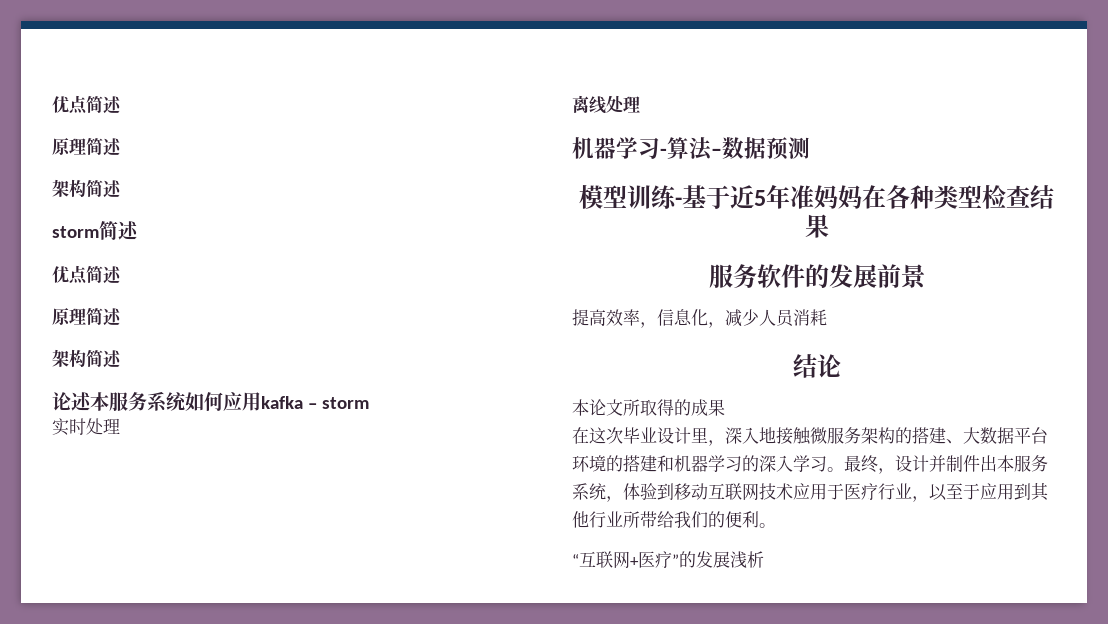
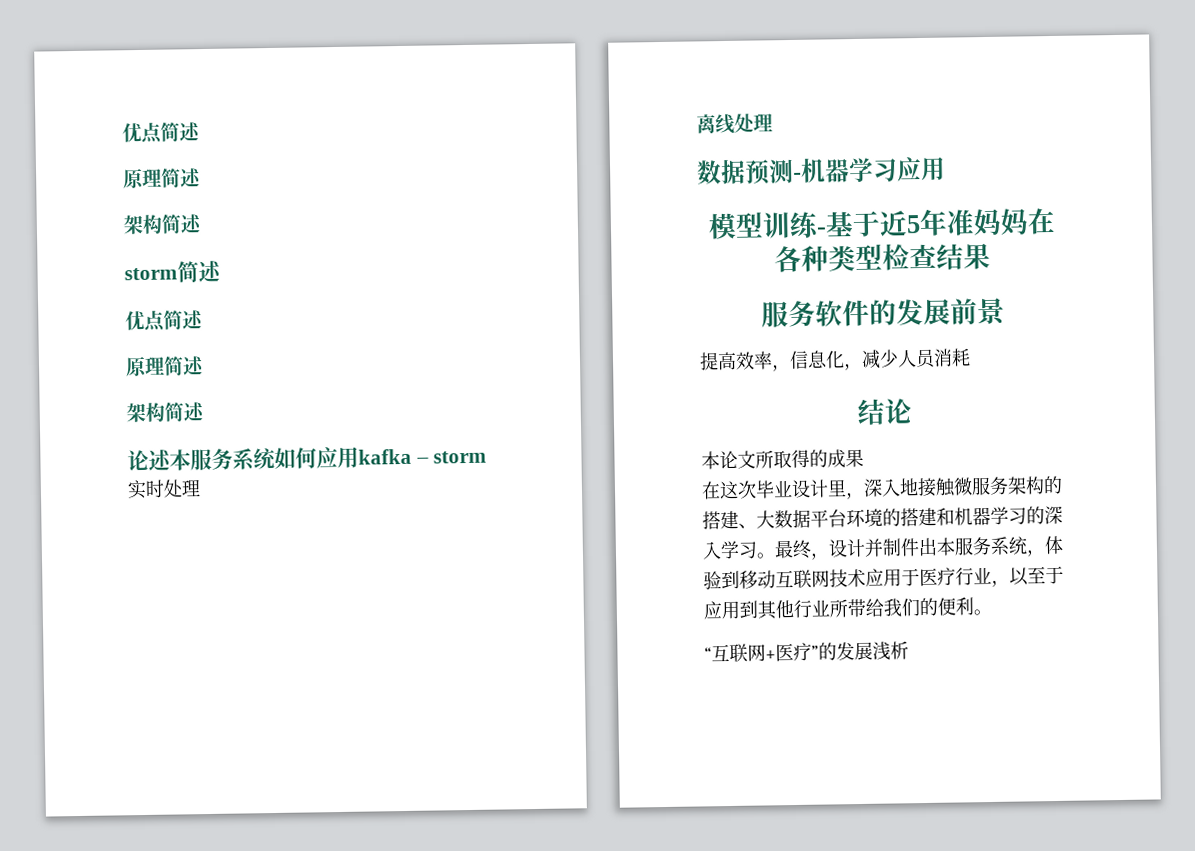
[572,137,810,161] 机器学习-算法–数据预测 -> [696,156,946,185] 数据预测-机器学习应用

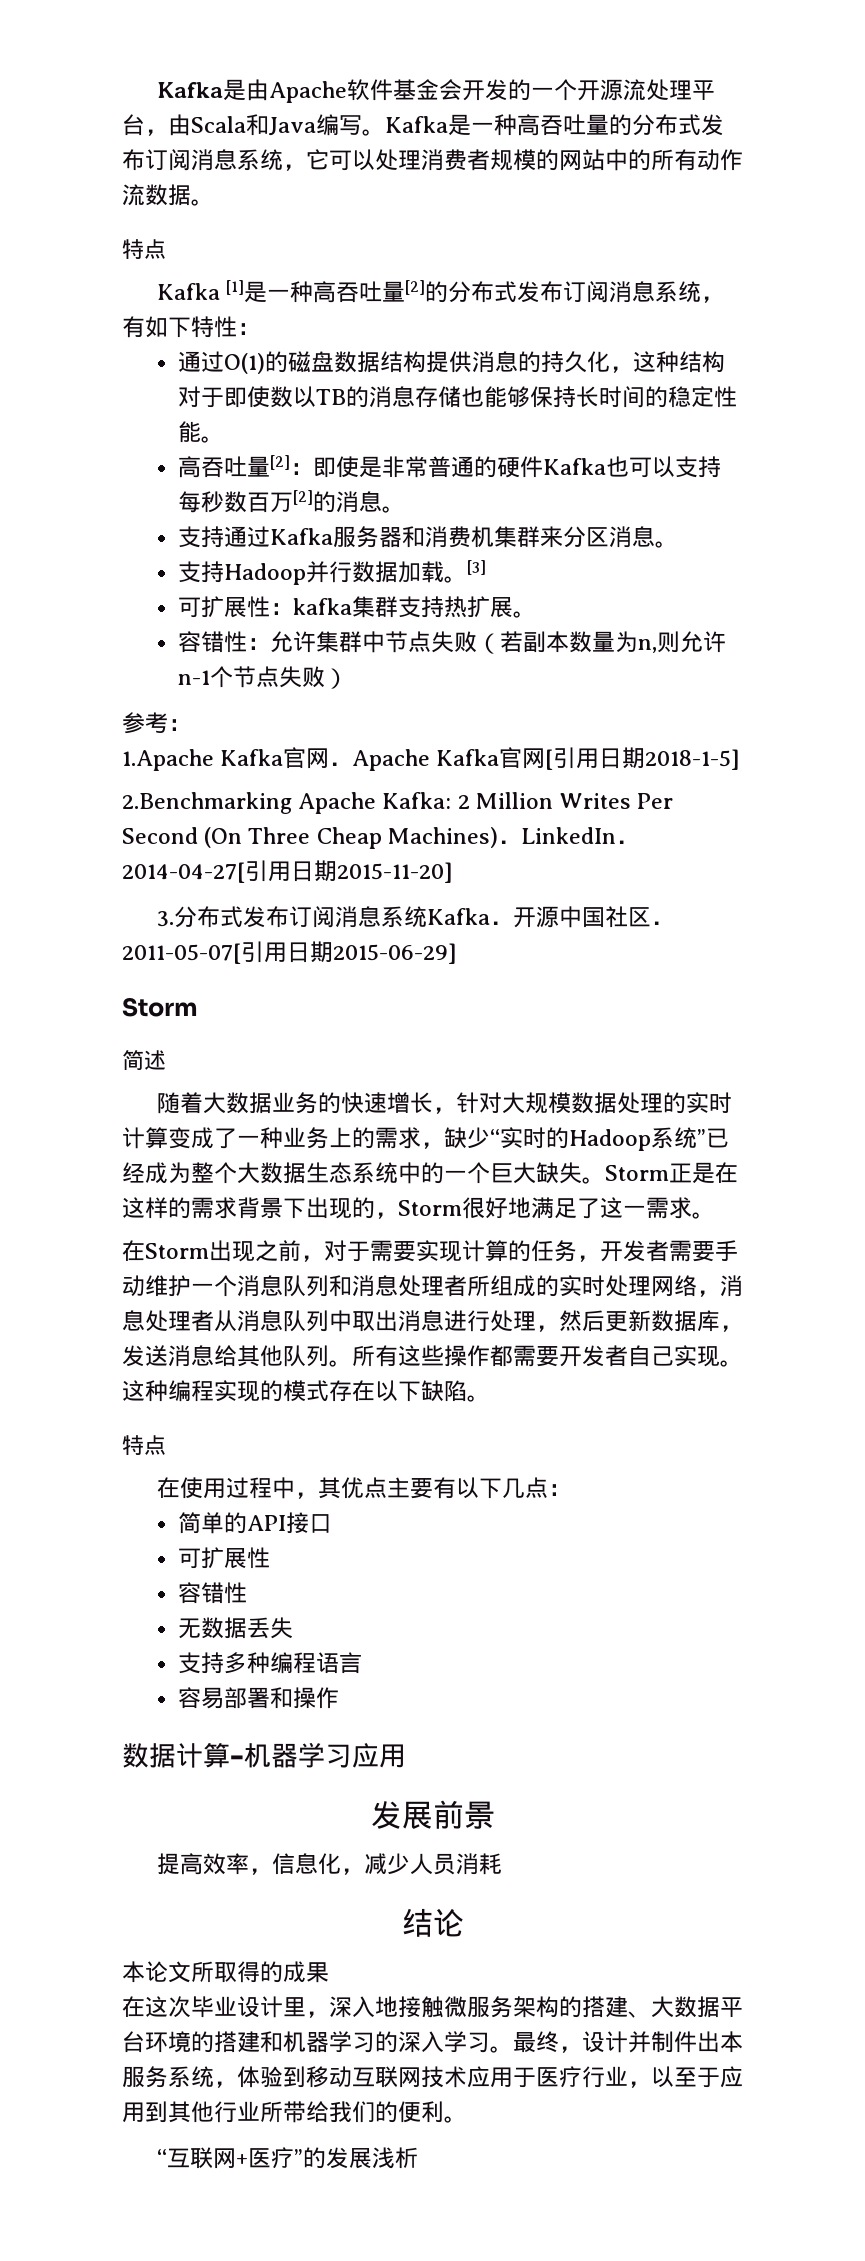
[122,122,201,144] [123,168,202,189] [123,214,202,235] [124,260,222,283] [125,310,204,332] [125,356,205,377] [126,402,205,423] [127,446,488,472] 优点简述 // 原理简述 // 架构简述 // storm简述 // 优点简述 // 原理简述 // 架构简述 // 论述本服务系统如何应用kafka – storm // -> [156,79,715,103] [122,114,724,136] [122,149,743,171] [122,184,214,206] [122,239,166,259] [156,280,725,303] [122,316,260,338] [178,351,726,374] [178,386,738,408] [178,421,225,443] [178,455,722,478] [178,490,406,513] [178,526,679,548] [178,561,468,585] [467,560,487,575] [178,596,537,618] [178,631,727,654] [178,666,349,689] [122,712,191,734] [122,747,741,771] [122,792,674,814] [122,827,639,849] [122,860,453,883] [156,906,674,928] [122,941,457,964] [122,997,198,1017] [122,1050,166,1070] [156,1092,732,1114] [122,1127,729,1151] [122,1162,738,1184] [122,1197,715,1219] [122,1240,738,1262] [122,1275,559,1297] Kafka是由Apache软件基金会开发的一个开源流处理平台，由Scala和Java编写。Kafka是一种高吞吐量的分布式发布订阅消息系统，它可以处理消费者规模的网站中的所有动作流数据。 // 特点 // Kafka [1]是一种高吞吐量[2]的分布式发布订阅消息系统，有如下特性： // 通过O(1)的磁盘数据结构提供消息的持久化，这种结构对于即使数以TB的消息存储也能够保持长时间的稳定性能。 // 高吞吐量[2]：即使是非常普通的硬件Kafka也可以支持每秒数百万[2]的消息。 // 支持通过Kafka服务器和消费机集群来分区消息。 // 支持Hadoop并行数据加载。[3] // 可扩展性：kafka集群支持热扩展。 // 容错性：允许集群中节点失败（若副本数量为n,则允许n-1个节点失败） // 参考： // 1.Apache Kafka官网．Apache Kafka官网[引用日期2018-1-5] // 2.Benchmarking Apache Kafka: 2 Million Writes Per Second (On Three Cheap Machines)．LinkedIn．2014-04-27[引用日期2015-11-20] // 3.分布式发布订阅消息系统Kafka．开源中国社区．2011-05-07[引用日期2015-06-29] // Storm // 简述 // 随着大数据业务的快速增长，针对大规模数据处理的实时计算变成了一种业务上的需求，缺少“实时的Hadoop系统”已经成为整个大数据生态系统中的一个巨大缺失。Storm正是在这样的需求背景下出现的，Storm很好地满足了这一需求。 // 在Storm出现之前，对于需要实现计算的任务，开发者需要手动维护一个消息队列和消息处理者所组成的
[696,113,773,135] [696,158,794,185] // 离线处理 // 数据预测 -> [651,1275,743,1297] [122,1310,743,1332] [122,1345,743,1367] [122,1380,490,1402] [122,1435,166,1455] [156,1477,571,1499] [178,1512,333,1534] [178,1547,271,1569] [178,1582,248,1604] [178,1617,294,1639] [178,1652,363,1674] [178,1687,340,1709] [122,1742,230,1768] 网络，消息处理者从消息队列中取出消息进行处理，然后更新数据库，发送消息给其他队列。所有这些操作都需要开发者自己实现。这种编程实现的模式存在以下缺陷。 // 特点 // 在使用过程中，其优点主要有以下几点： // 简单的API接口 // 可扩展性 // 容错性 // 无数据丢失 // 支持多种编程语言 // 容易部署和操作 // 数据计算
[707,207,1056,240] [773,242,991,273] [761,299,897,328] 模型训练-基于近5年准妈妈在各种类型检查结果 // 服务软件的 -> (406, 1756) none

